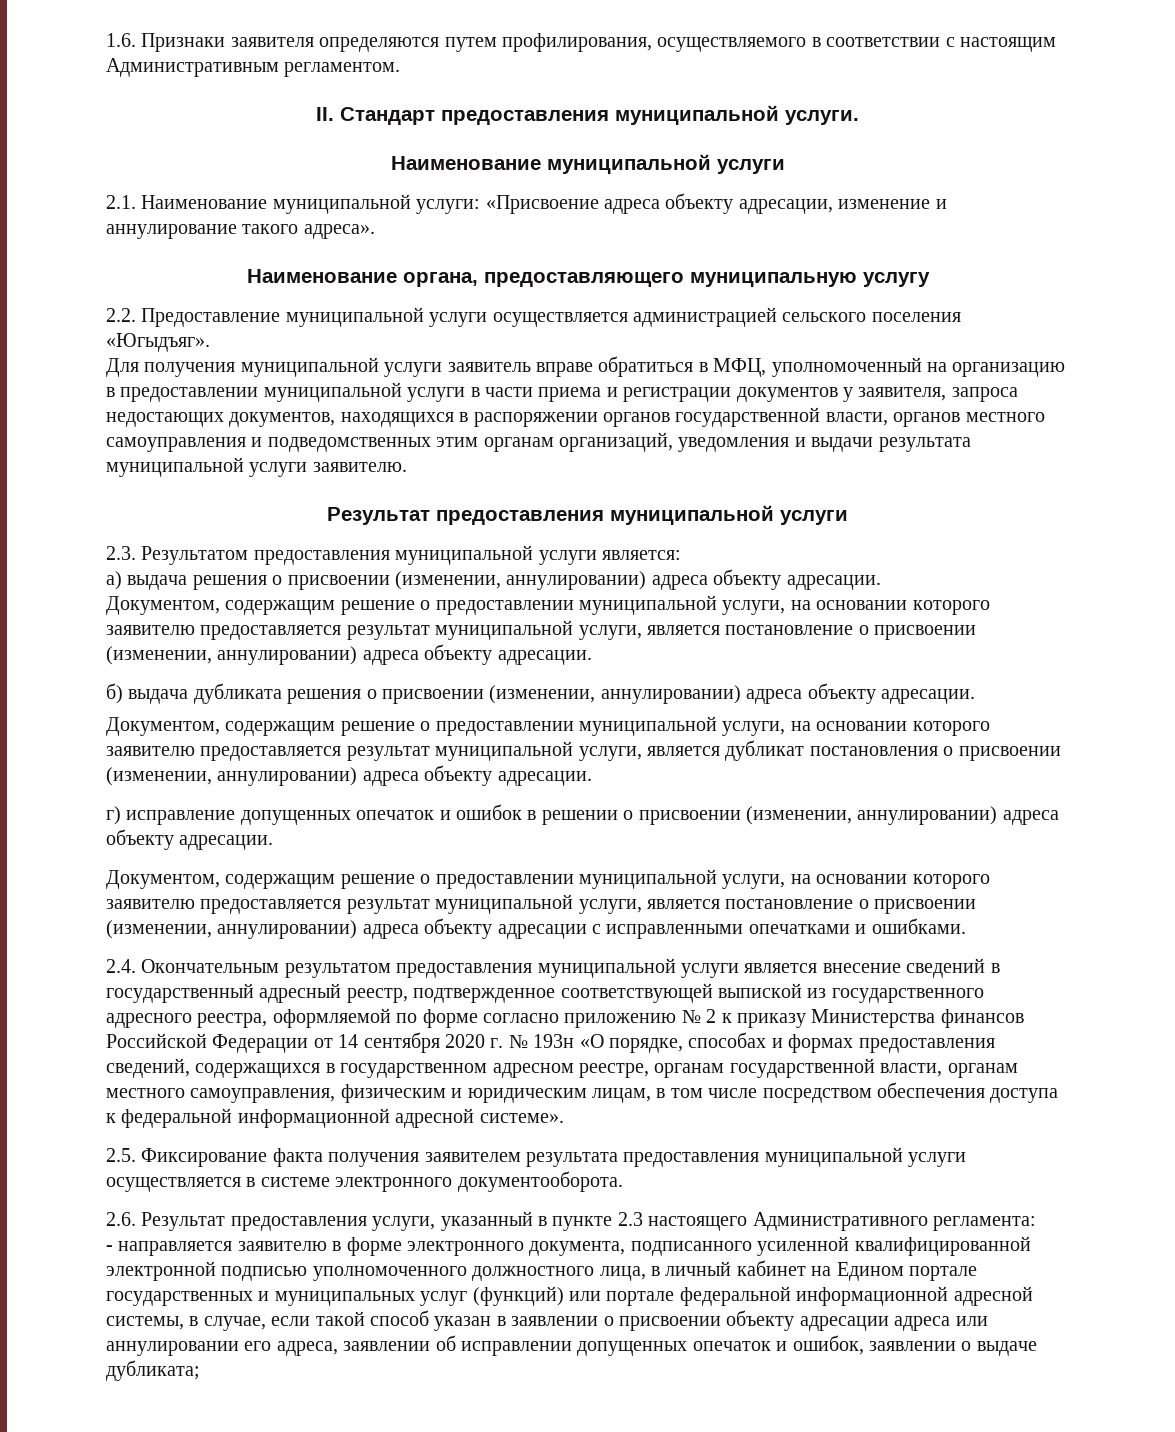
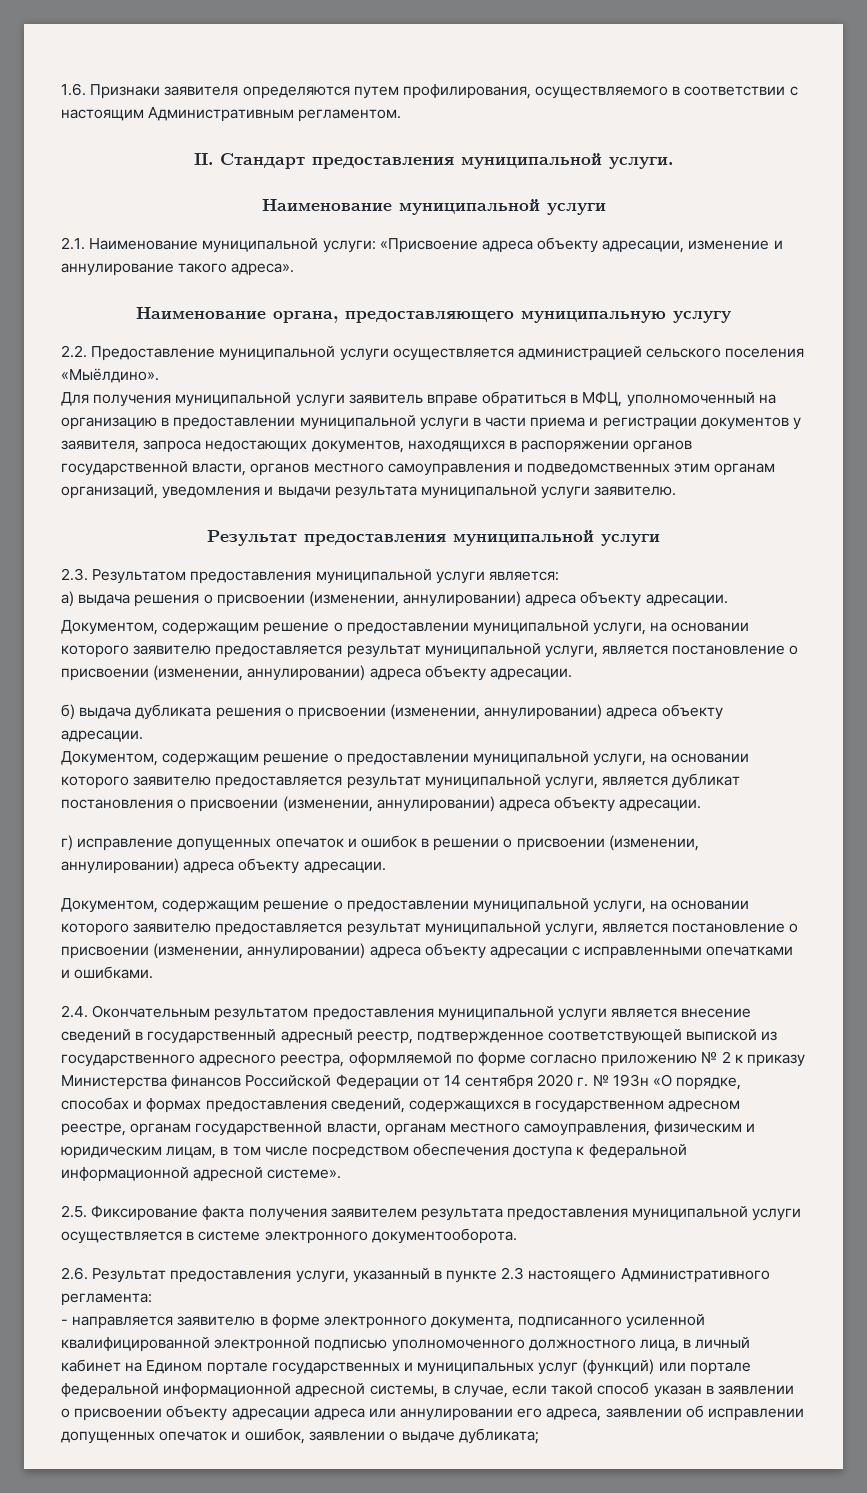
[106,333,210,352] «Югыдъяг». -> [61,368,159,383] «Мыёлдино».

